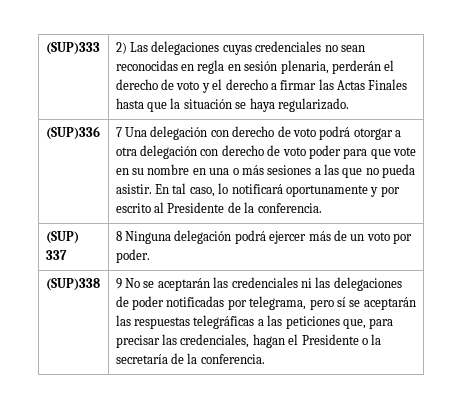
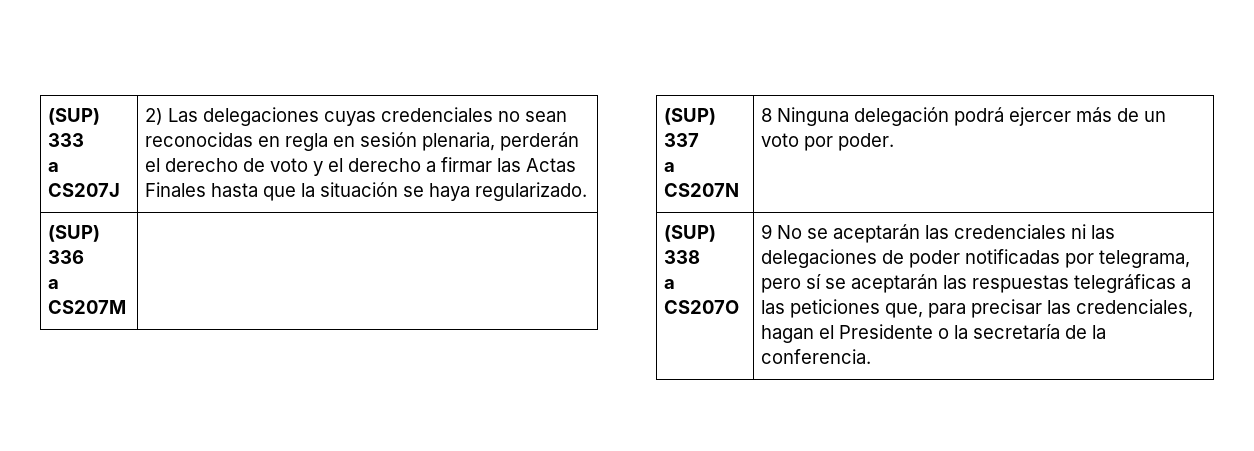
[45,42,100,55] (SUP)333 -> [48,108,101,125] [48,133,85,147] [48,162,60,172] [48,183,121,197] (SUP) 333 // a CS207J
[45,126,100,140] [115,126,401,140] [115,145,416,159] [115,164,416,178] [115,183,400,197] [115,202,322,213] (SUP)336 | 7 Una delegación con derecho de voto podrá otorgar a otra delegación con derecho de voto poder para que vote en su nombre en una o más sesiones a las que no pueda asistir. En tal caso, lo notificará oportunamente y por escrito al Presidente de la conferencia. -> [48,225,101,242] [48,250,85,264] [48,279,60,289] [48,300,127,314] (SUP) 336 // a CS207M |
(67, 255) none -> [664,162,676,172] [664,183,740,197] // a CS207N
[45,278,100,291] (SUP)338 -> [664,225,717,242] [664,250,701,264] [664,279,676,289] [664,300,740,314] (SUP) 338 // a CS207O

